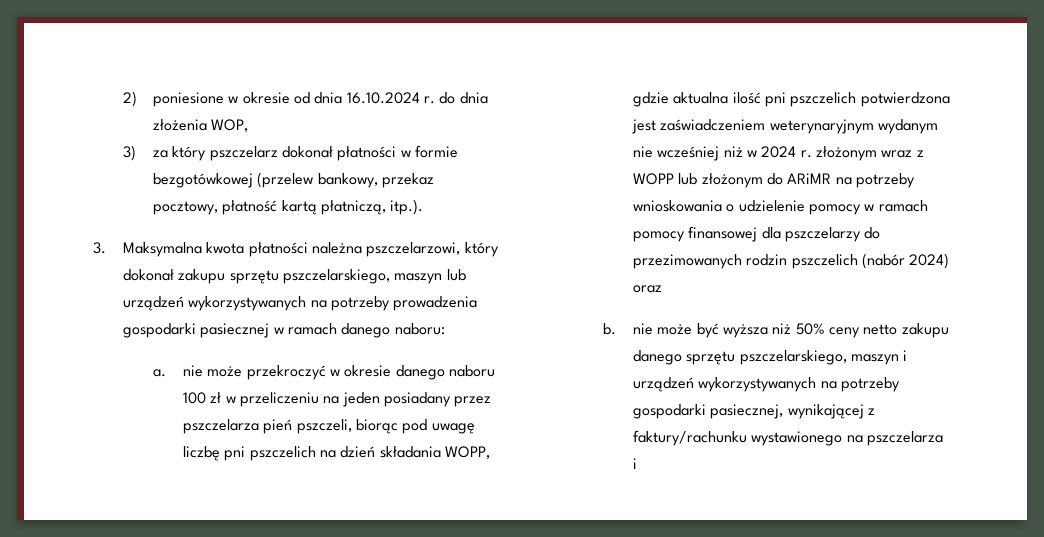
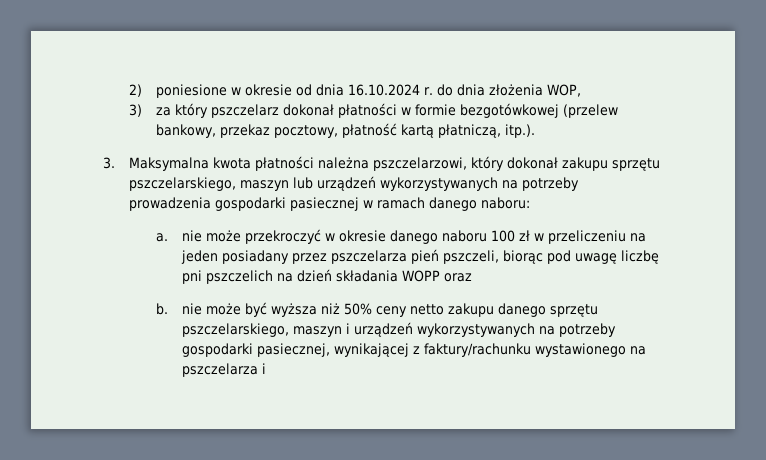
[445,446,491,459] [633,92,950,107] [632,119,939,134] [633,146,924,161] [633,173,916,188] [633,200,928,215] [633,226,881,242] [633,253,950,269] WOPP, gdzie aktualna ilość pni pszczelich potwierdzona jest zaświadczeniem weterynaryjnym wydanym nie wcześniej niż w 2024 r. złożonym wraz z WOPP lub złożonym do ARiMR na potrzeby wnioskowania o udzielenie pomocy w ramach pomocy finansowej dla pszczelarzy do przezimowanych rodzin pszczelich (nabór 2024) -> [402,270,441,282] WOPP

